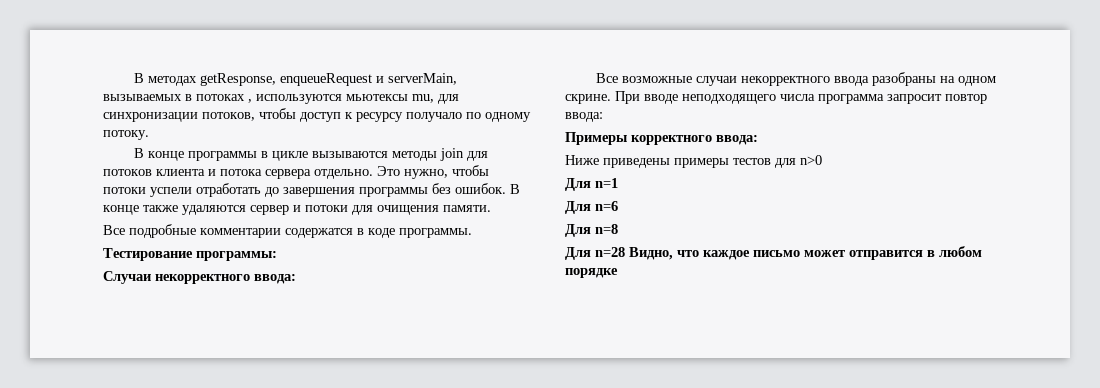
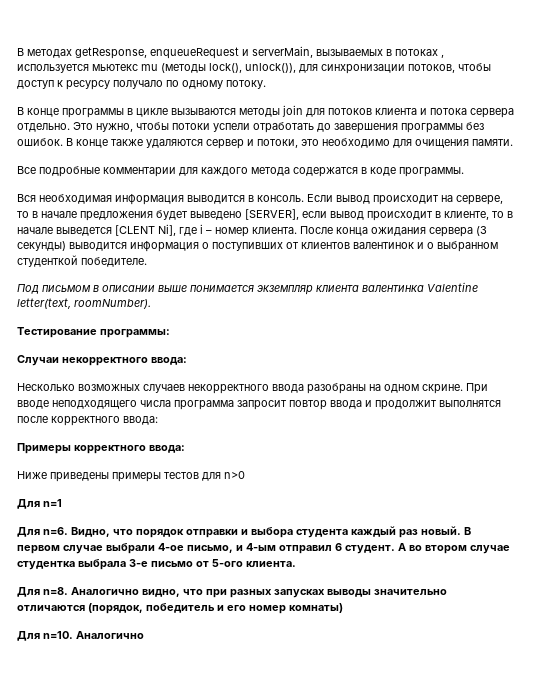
[256,94,434,104] используются мьютексы mu, -> [17,63,296,73] используется мьютекс mu (методы lock(), unlock()),
[305,205,348,212] потоки -> [257,138,390,148] потоки, это необходимо
(281, 233) none -> [179,167,290,176] для каждого метода
(472, 233) none -> [17,194,503,205] [17,209,513,221] [17,224,487,237] [17,241,498,252] [17,255,147,267] [17,282,478,295] [17,298,151,309] // Вся необходимая информация выводится в консоль. Если вывод происходит на сервере, то в начале предложения будет выведено [SERVER], если вывод происходит в клиенте, то в начале выведется [CLENT Ni], где i – номер клиента. После конца ожидания сервера (3 секунды) выводится информация о поступивших от клиентов валентинок и о выбранном студенткой победителе. // Под письмом в описании выше понимается экземпляр клиента валентинка Valentine letter(text, roomNumber).
[595,73,737,86] Все возможные случаи -> [17,383,185,393] Несколько возможных случаев
(987, 99) none -> [330,400,501,410] [17,416,120,426] ввода и продолжит выполнятся после корректного
[595,201,618,211] [565,224,618,237] [565,246,982,260] [565,268,618,278] n=6 // Для n=8 // Для n=28 Видно, что каждое письмо может отправится в любом порядке -> [43,526,471,538] [17,543,510,554] [17,559,296,570] [17,587,447,598] [17,603,343,614] [17,631,144,641] n=6. Видно, что порядок отправки и выбора студента каждый раз новый. В первом случае выбрали 4-ое письмо, и 4-ым отправил 6 студент. А во втором случае студентка выбрала 3-е письмо от 5-ого клиента. // Для n=8. Аналогично видно, что при разных запусках выводы значительно отличаются (порядок, победитель и его номер комнаты) // Для n=10. Аналогично

